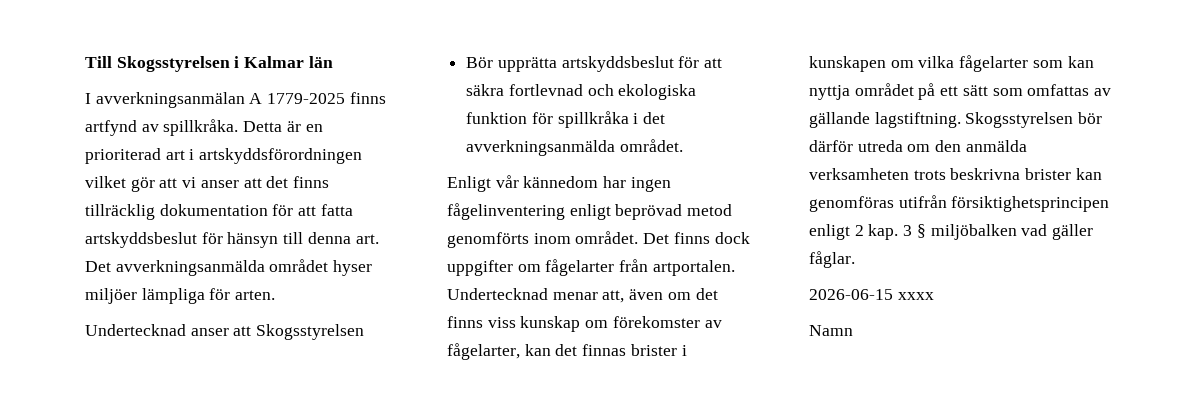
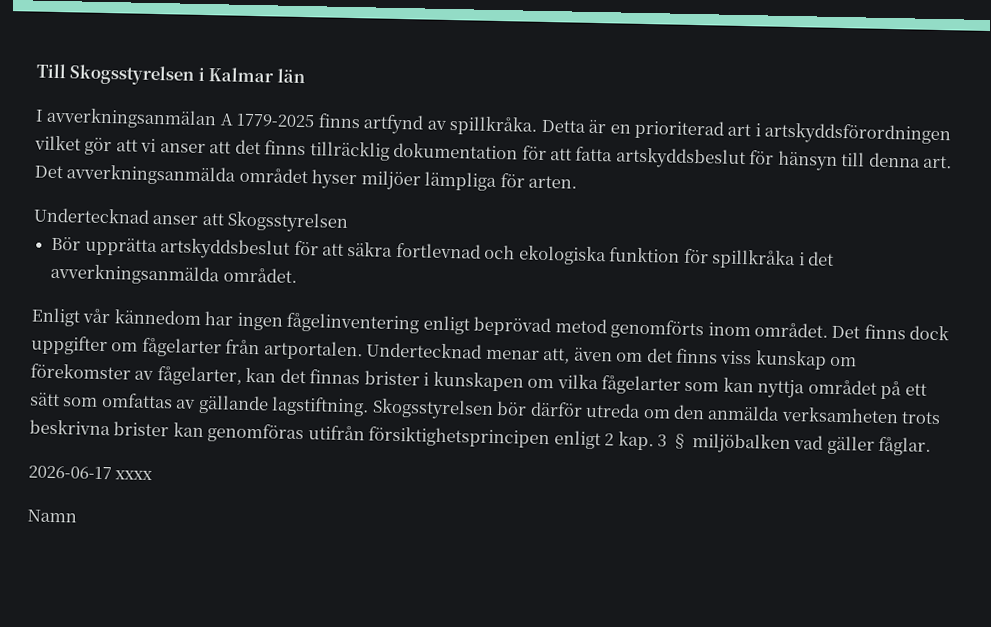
[809,289,893,300] 2026-06-15 -> [28,465,112,480] 2026-06-17

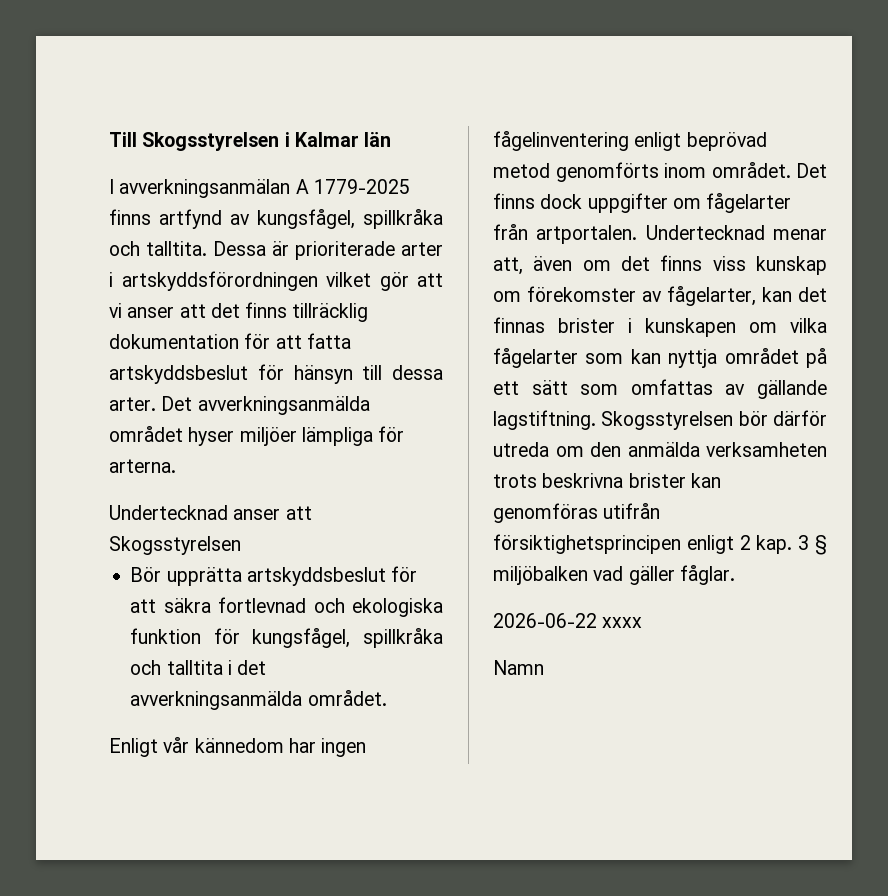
[449,116,752,140] spillkråka. Detta är en prioriterad art -> [257,209,443,229] [109,241,443,260] kungsfågel, spillkråka och talltita. Dessa är prioriterade arter
[868,152,953,169] denna art. -> [392,365,443,380] [109,397,156,411] dessa arter.
[528,175,578,189] arten. -> [109,459,176,473] arterna.
[711,249,797,270] spillkråka -> [252,628,443,648] [130,660,223,675] kungsfågel, spillkråka och talltita
[28,465,112,480] 2026-06-17 -> [493,613,597,628] 2026-06-22

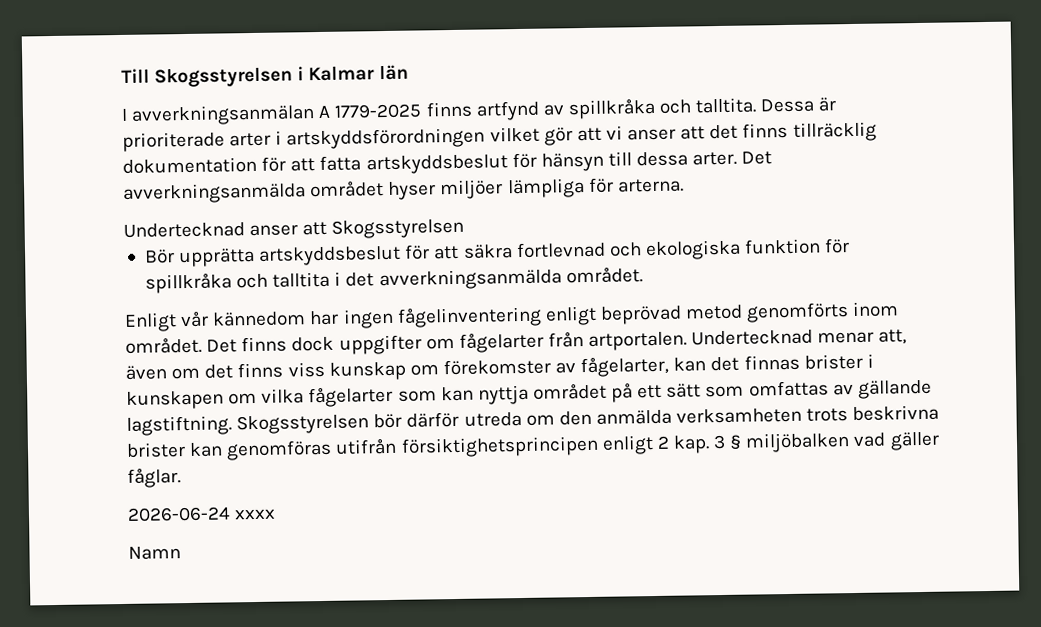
[257,209,355,229] kungsfågel, -> (565, 110) none
[252,628,351,648] kungsfågel, -> (851, 246) none
[493,613,597,628] 2026-06-22 -> [127,506,231,522] 2026-06-24

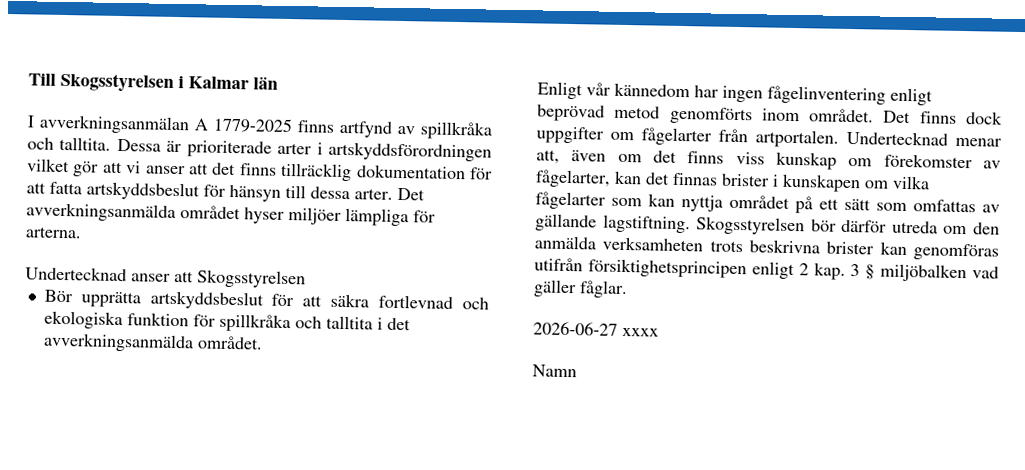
[127,506,231,522] 2026-06-24 -> [533,321,618,336] 2026-06-27

